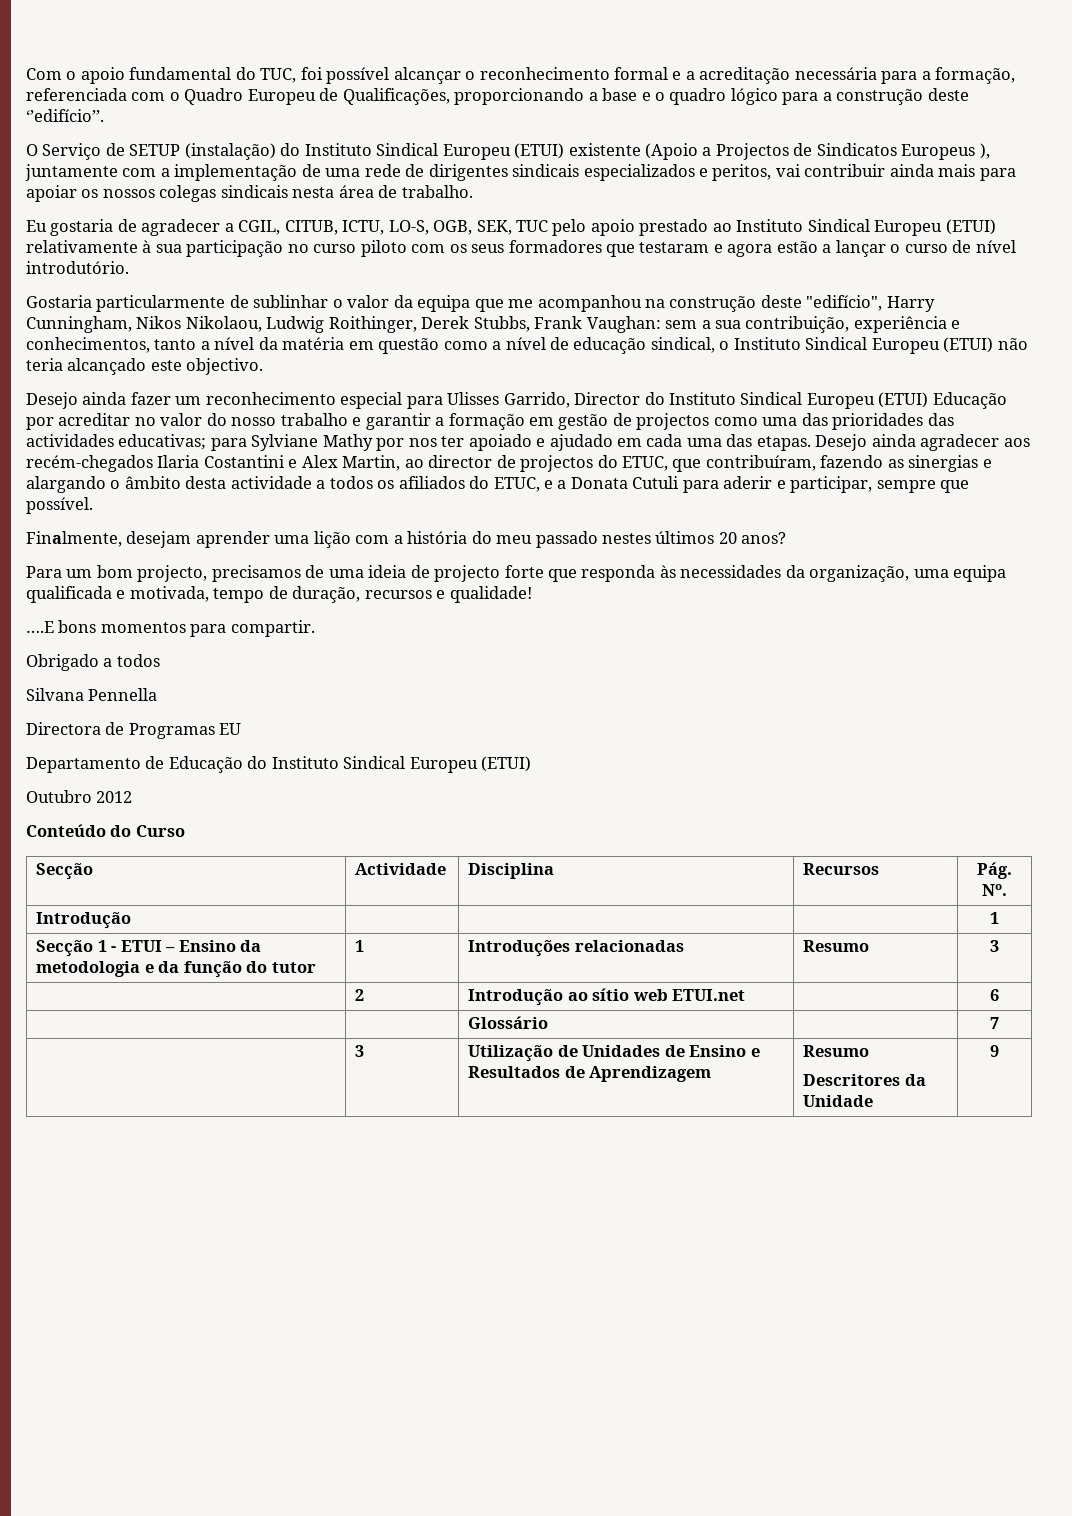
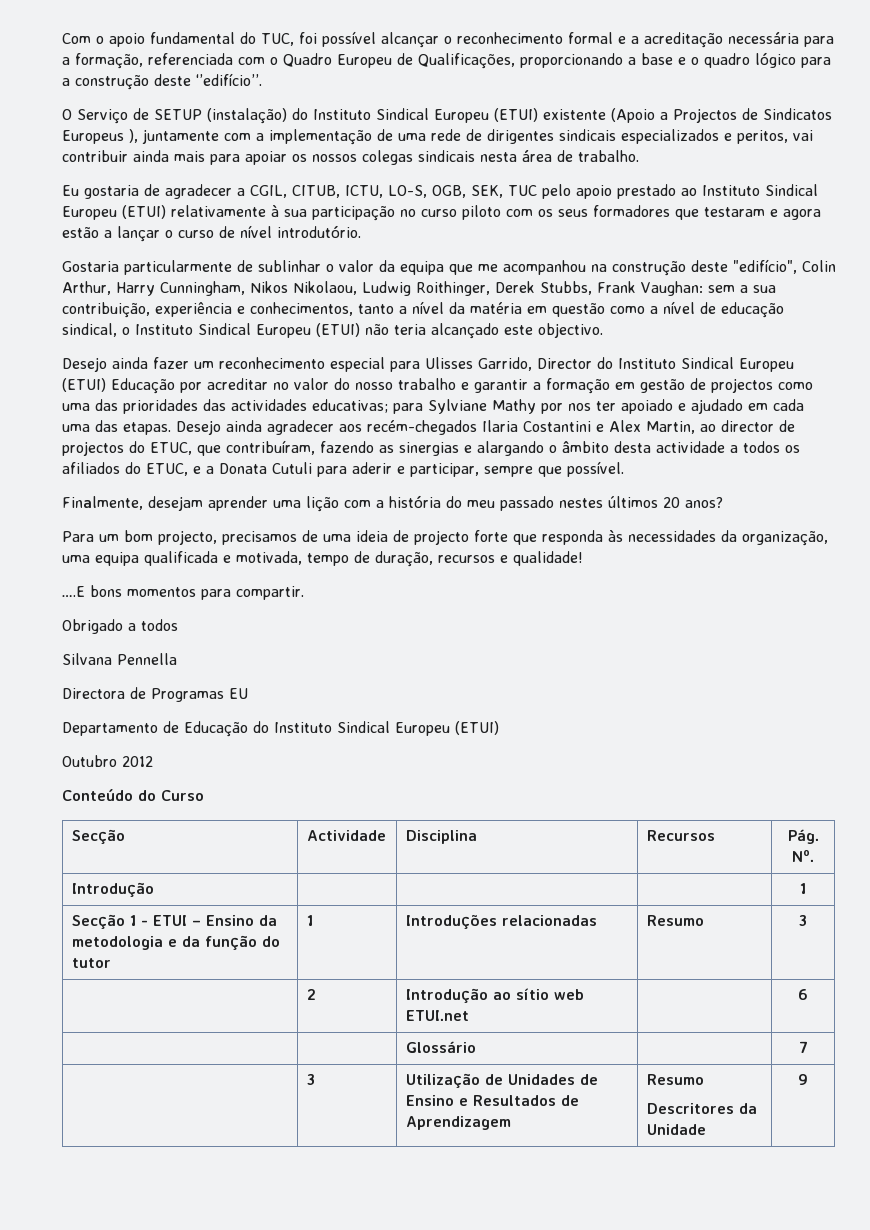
(883, 303) none -> [802,260,836,272] [62,281,111,295] Colin Arthur,

